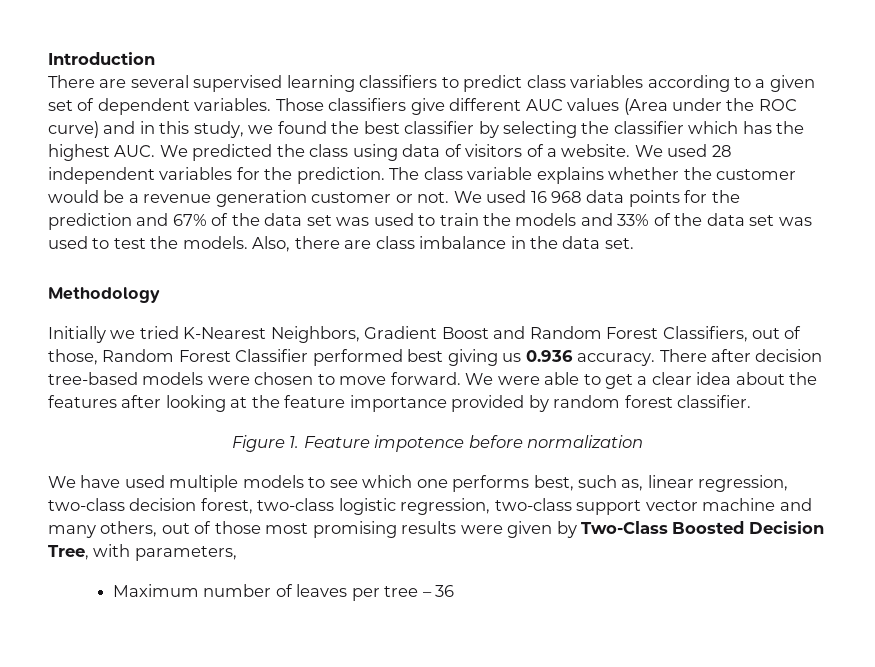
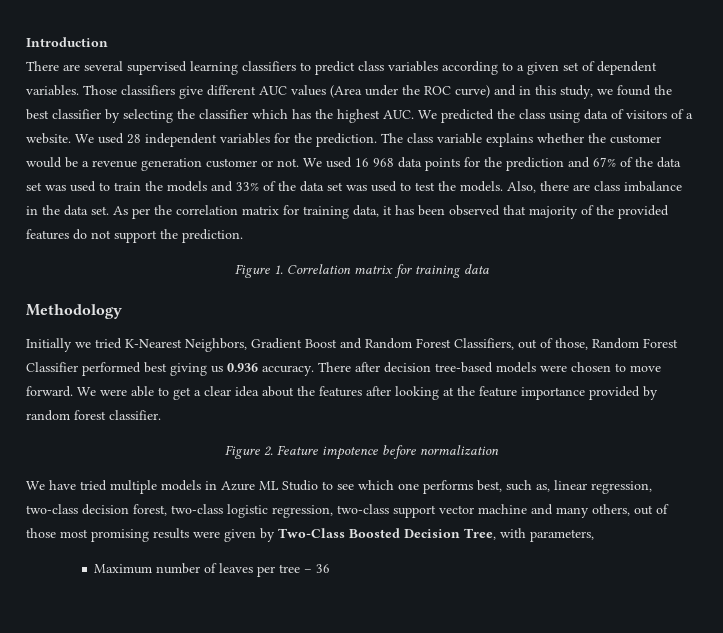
(634, 243) none -> [113,205,669,219] [26,229,243,243] [234,264,489,278] As per the correlation matrix for training data, it has been observed that majority of the provided features do not support the prediction. // Figure 1. Correlation matrix for training data
[289,436,300,448] 1. -> [264,446,273,456] 2.
[124,475,165,488] used -> [80,480,107,491] tried
(304, 481) none -> [205,480,318,491] in Azure ML Studio

